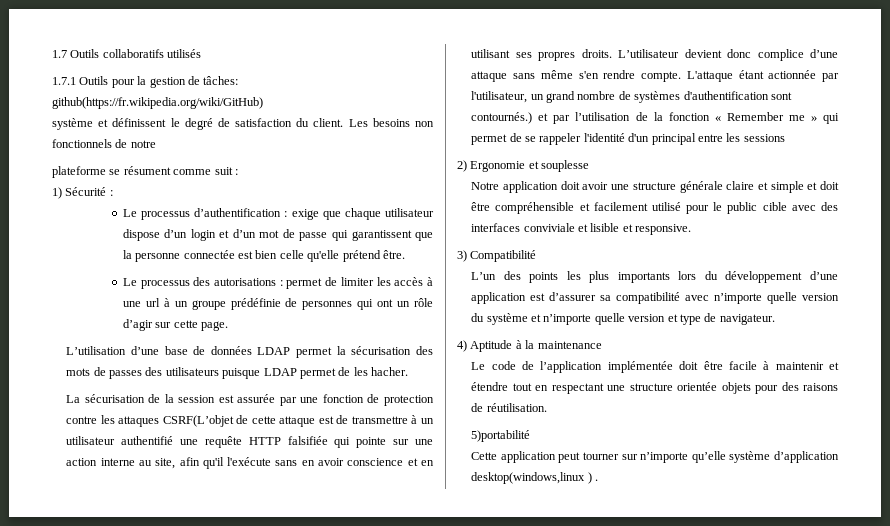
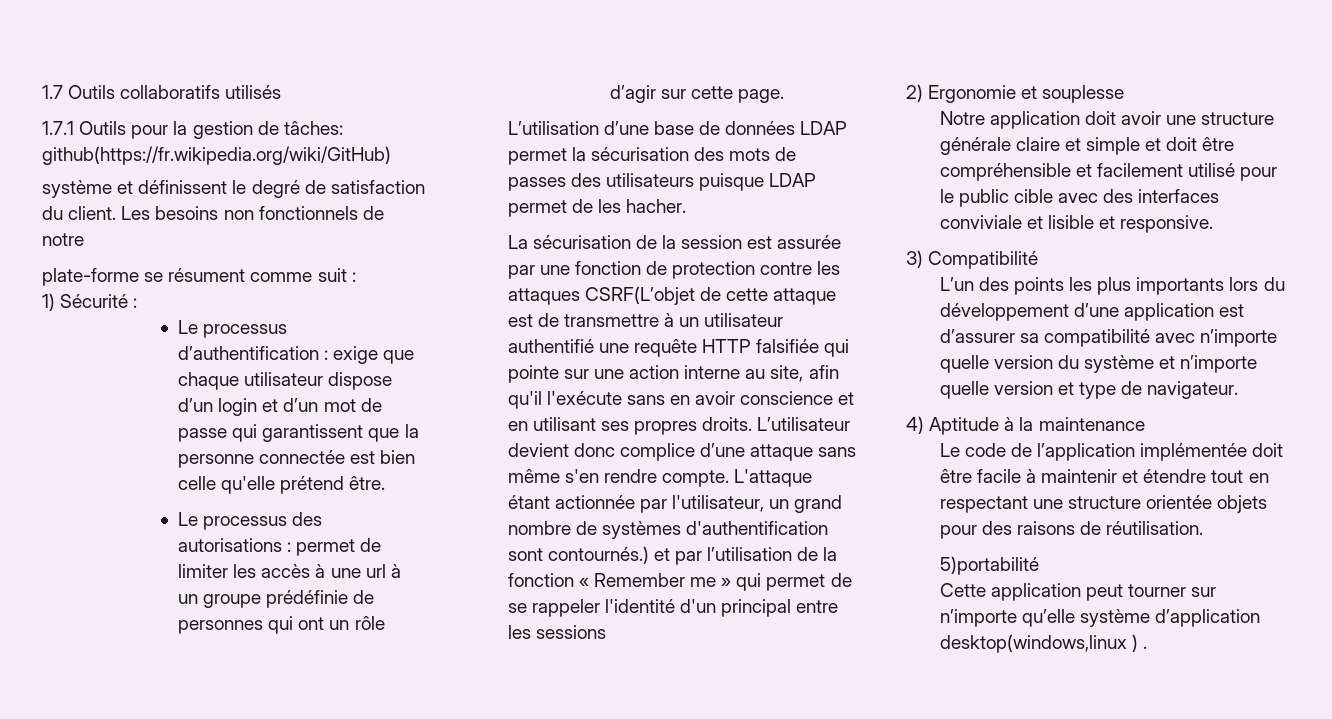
[52,166,106,178] plateforme -> [42,268,139,286] plate-forme

